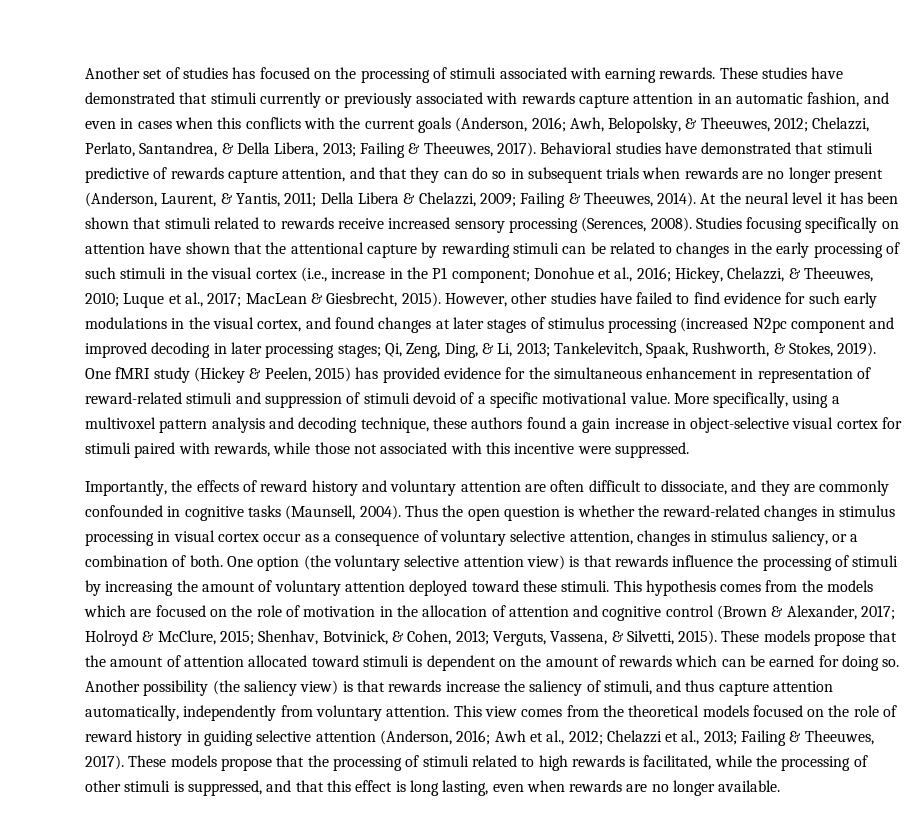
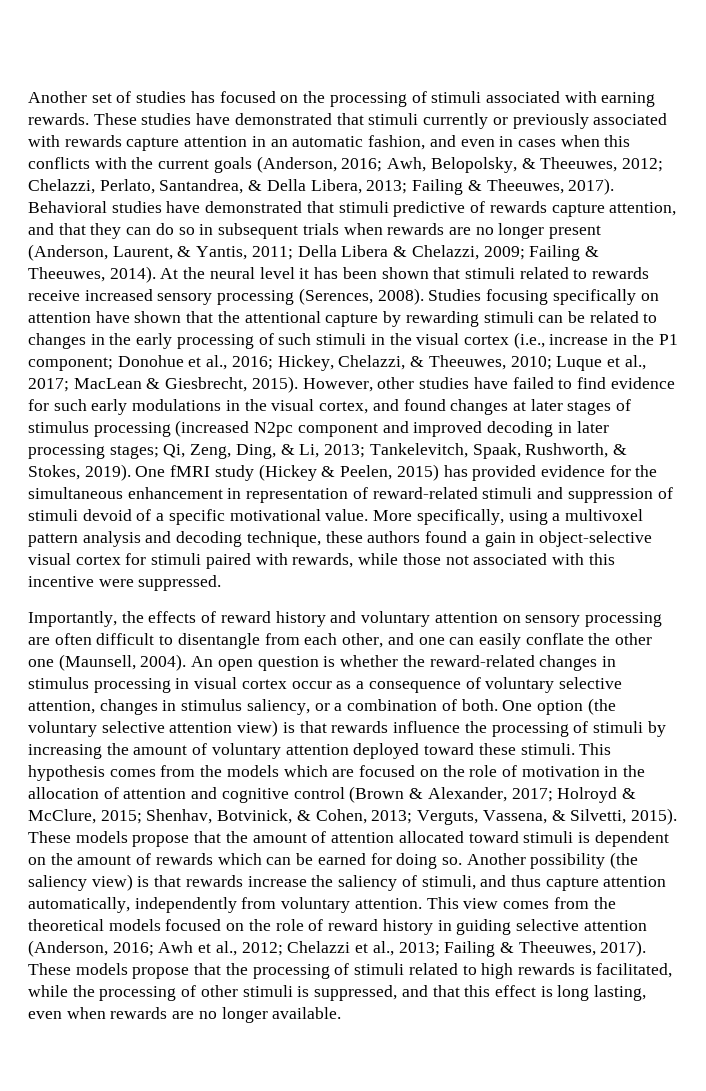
[614,418,669,429] increase -> (516, 539) none
(521, 486) none -> [502,612,662,627] on sensory processing
[661,480,890,496] [85,505,464,521] dissociate, and they are commonly confounded in cognitive tasks (Maunsell, 2004). Thus the -> [177,633,653,649] [28,654,214,671] disentangle from each other, and one can easily conflate the other one (Maunsell, 2004). An

